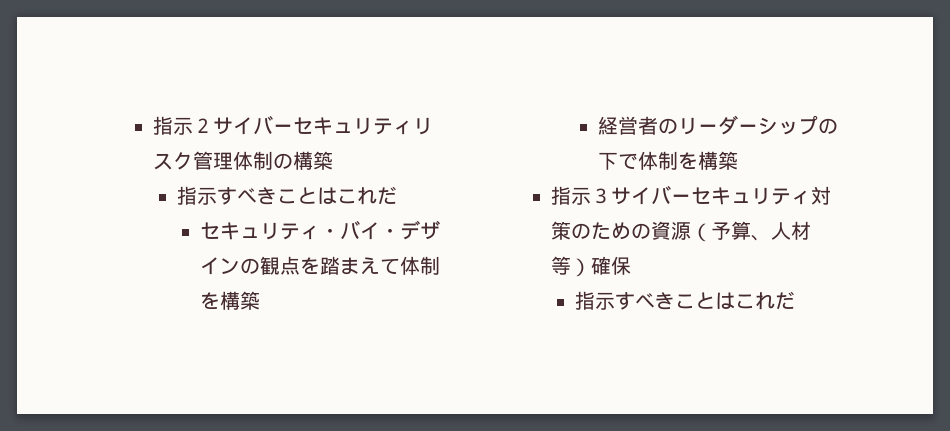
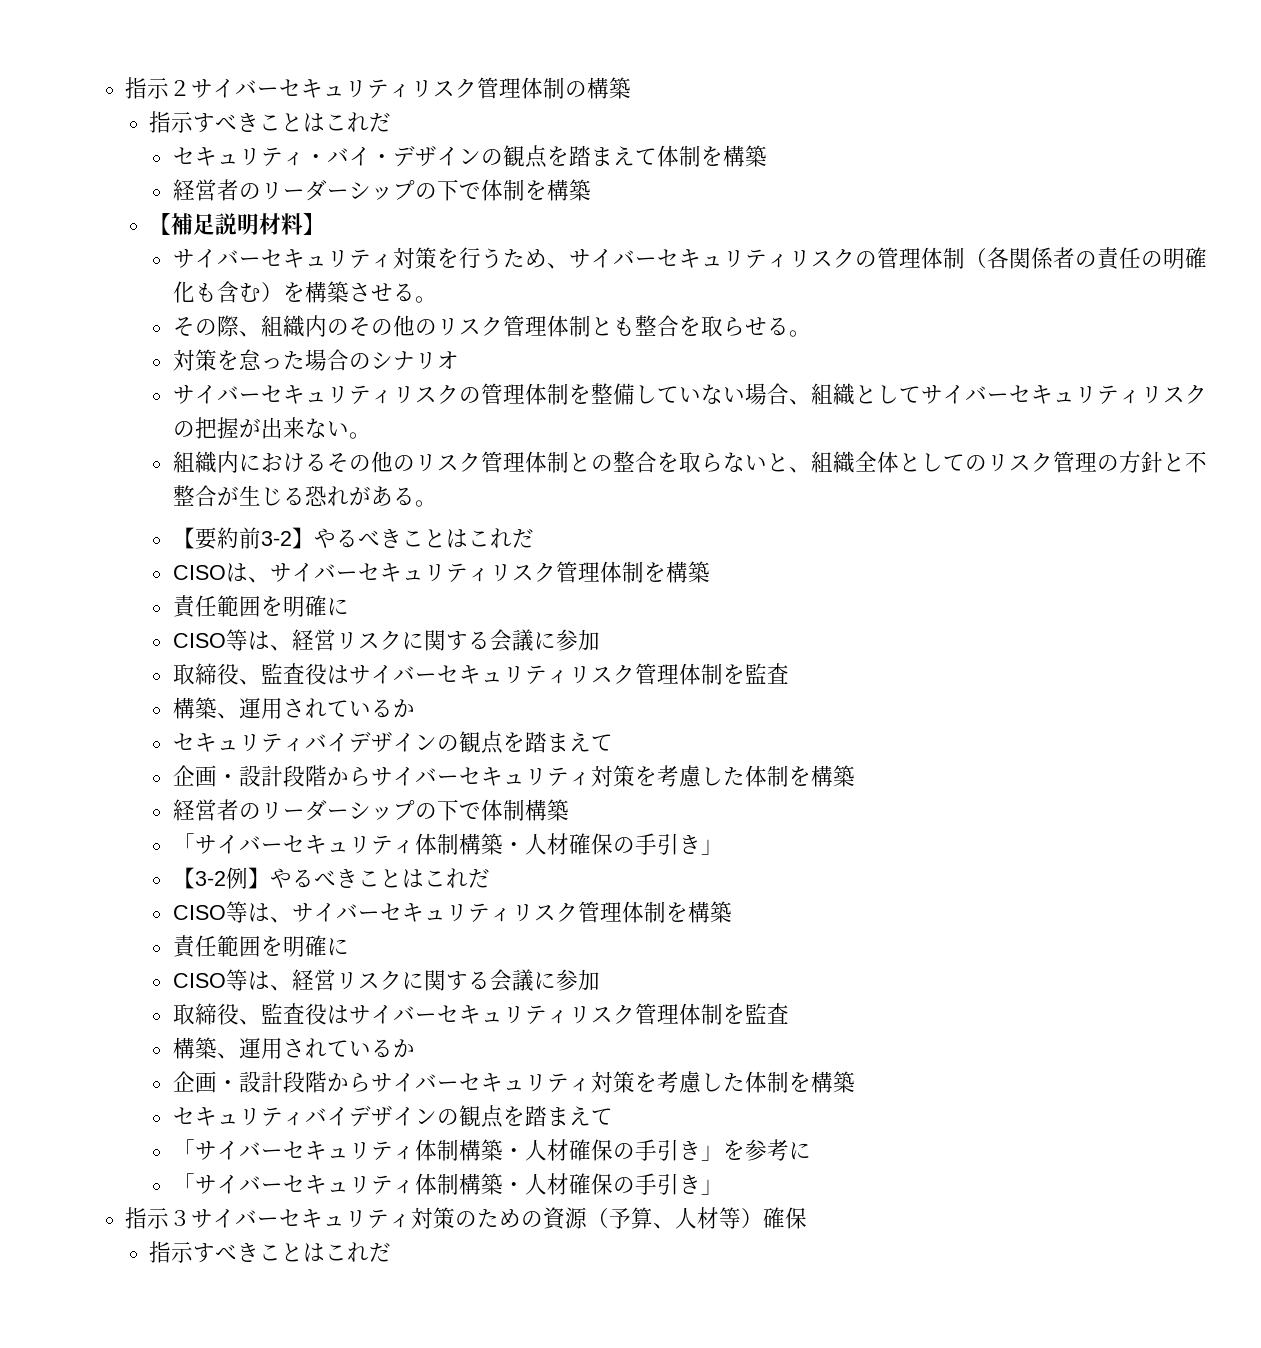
(738, 160) none -> [148,213,325,235] [172,247,1207,270] [172,281,437,303] [172,315,811,337] [172,349,459,371] [172,383,1207,405] [172,417,371,439] [172,451,1207,473] [172,485,437,507] [172,527,534,550] [172,561,710,583] [172,595,349,618] [172,629,600,652] [172,663,789,685] [172,697,415,719] [172,731,613,754] [172,765,855,787] [172,799,569,821] [172,833,723,855] [172,867,490,889] [172,901,732,923] [172,935,349,958] [172,969,600,992] [172,1003,789,1025] [172,1037,415,1059] [172,1071,855,1093] [172,1105,613,1128] [172,1139,811,1161] [172,1173,723,1195] // 【補足説明材料】 // サイバーセキュリティ対策を行うため、サイバーセキュリティリスクの管理体制（各関係者の責任の明確化も含む）を構築させる。 // その際、組織内のその他のリスク管理体制とも整合を取らせる。 // 対策を怠った場合のシナリオ // サイバーセキュリティリスクの管理体制を整備していない場合、組織としてサイバーセキュリティリスクの把握が出来ない。 // 組織内におけるその他のリスク管理体制との整合を取らないと、組織全体としてのリスク管理の方針と不整合が生じる恐れがある。 // 【要約前3-2】やるべきことはこれだ // CISOは、サイバーセキュリティリスク管理体制を構築 // 責任範囲を明確に // CISO等は、経営リスクに関する会議に参加 // 取締役、監査役はサイバーセキュリティリスク管理体制を監査 // 構築、運用されているか // セキュリティバイデザインの観点を踏まえて // 企画・設計段階からサイバーセキュリティ対策を考慮した体制を構築 // 経営者のリーダーシップの下で体制構築 // 「サイバーセキュリティ体制構築・人材確保の手引き」 // 【3-2例】やるべきことはこれだ // CISO等は、サイバーセキュリティリスク管理体制を構築 // 責任範囲を明確に // CISO等は、経営リスクに関する会議に参加 // 取締役、監査役はサイバーセキュリティリスク管理体制を監査 // 構築、運用されているか // 企画・設計段階からサイバーセキュリティ対策を考慮した体制を構築 // セキュリティバイデザインの観点を踏まえて // 「サイバーセキュリティ体制構築・人材確保の手引き」を参考に // 「サイバーセキュリティ体制構築・人材確保の手引き」

